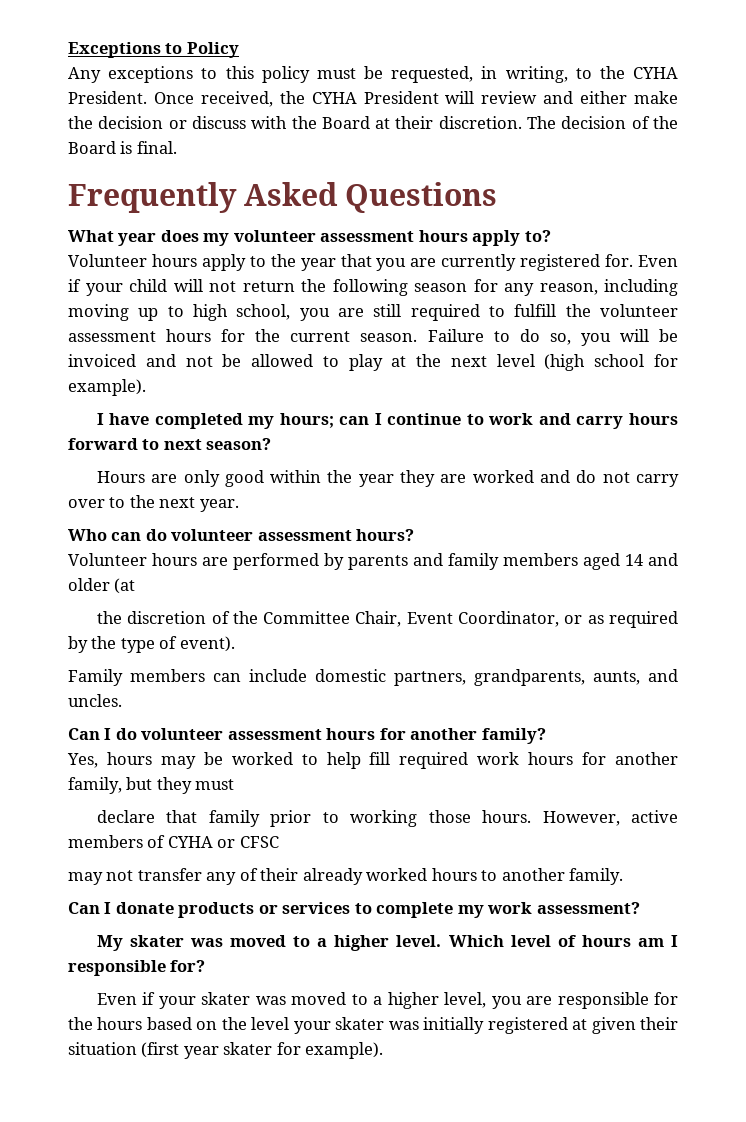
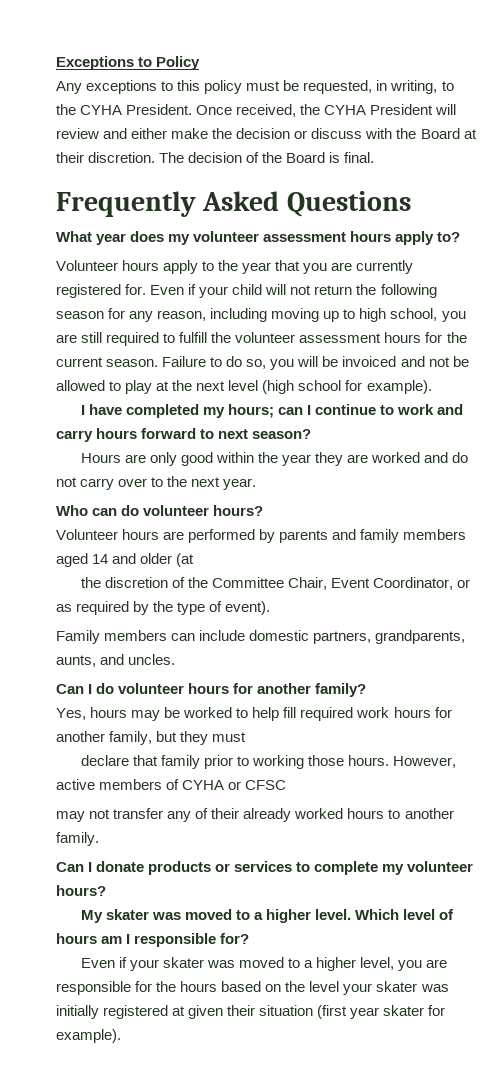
[257,530,352,541] assessment -> (210, 510) none
[227,729,322,740] assessment -> (185, 688) none
[487,902,640,914] work assessment? -> [407,861,474,872] [56,885,106,896] volunteer hours?

